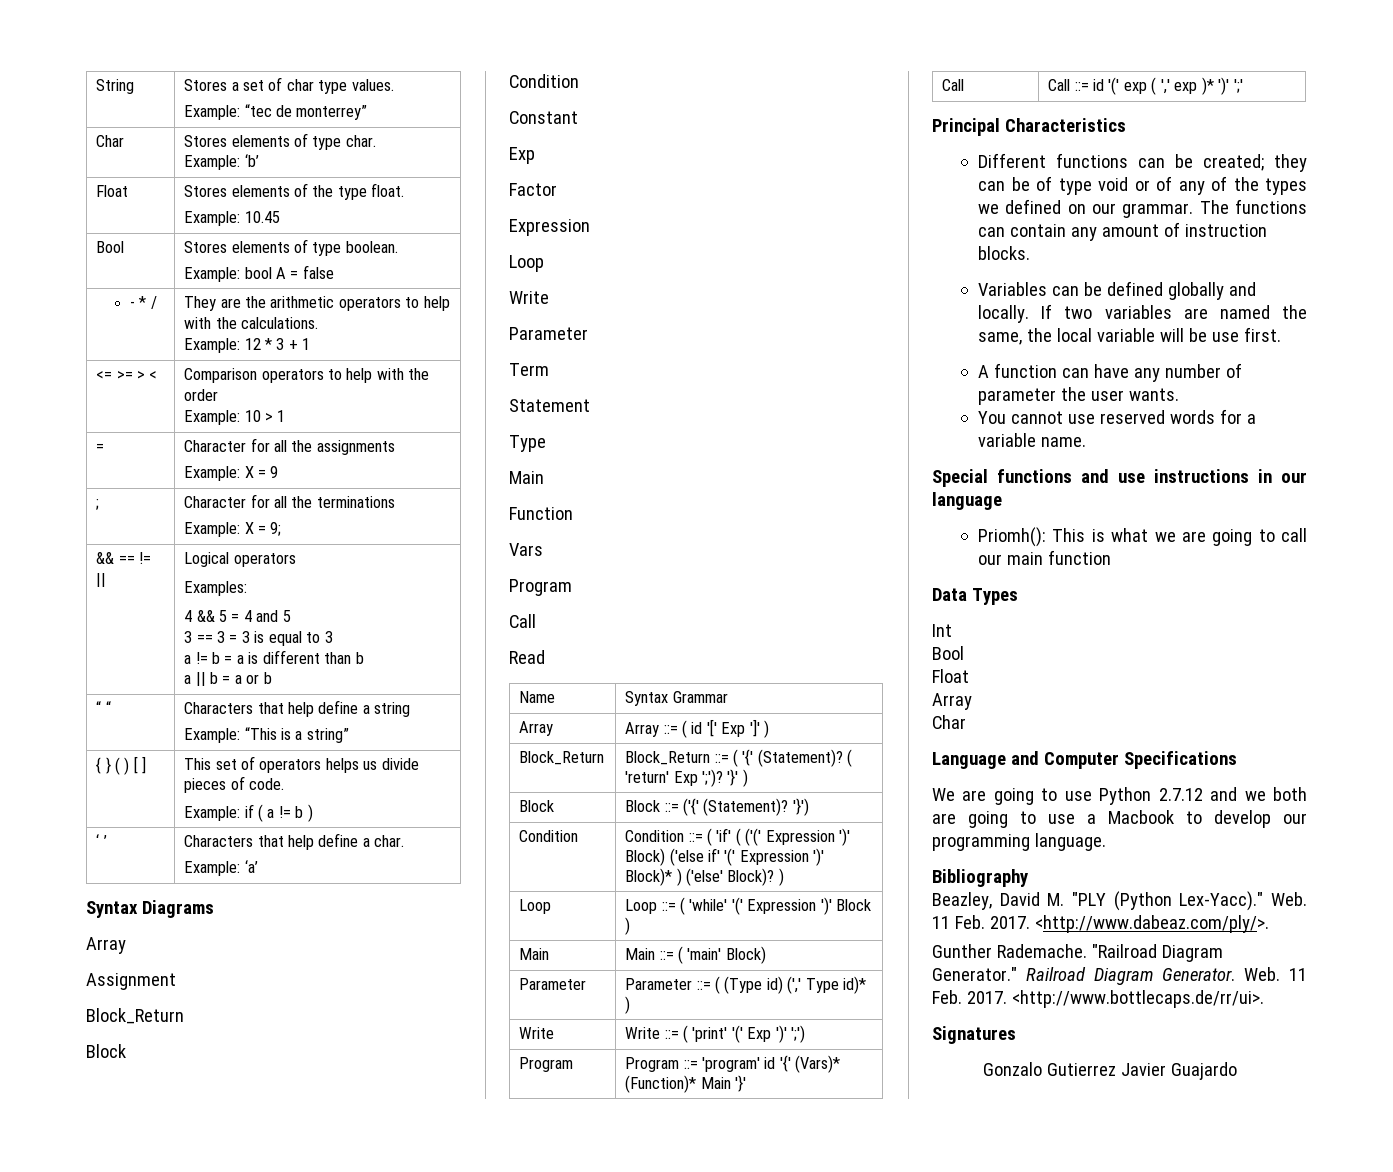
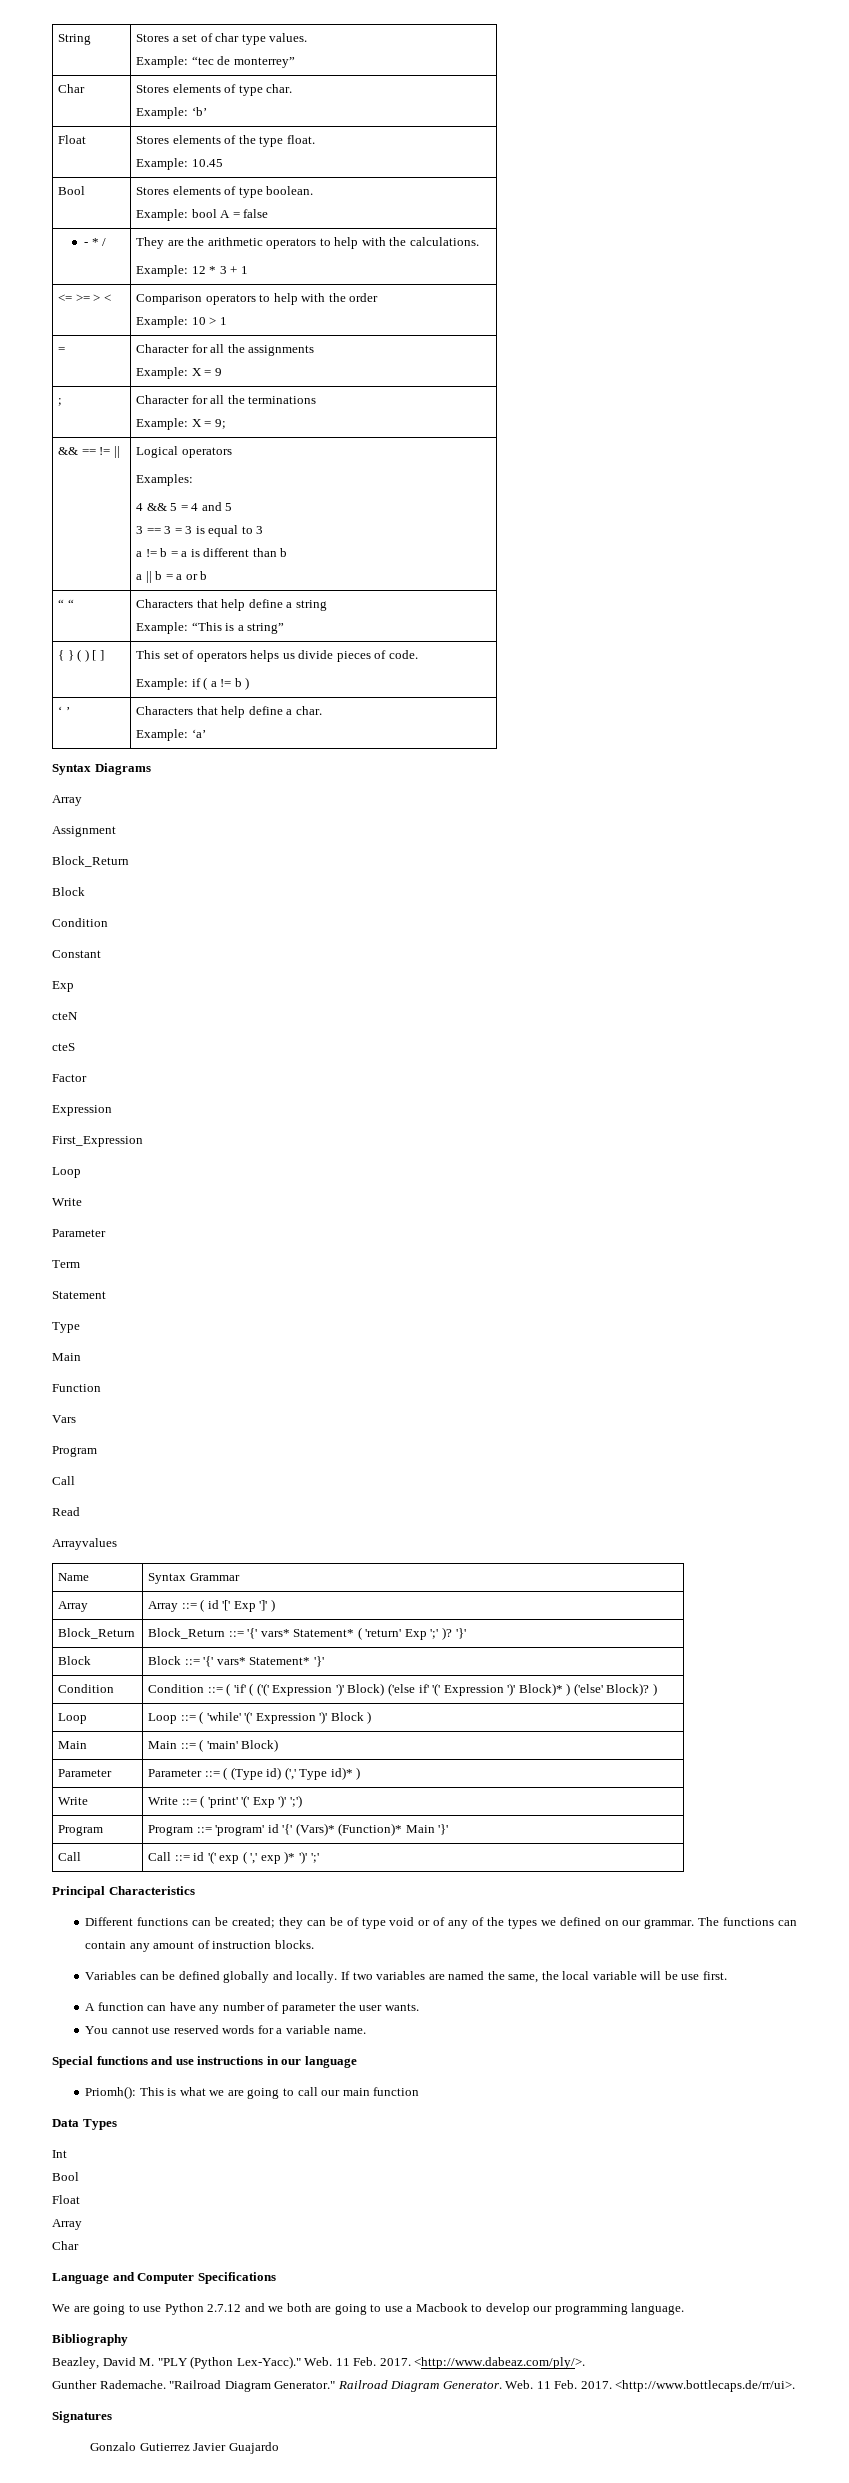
(535, 155) none -> [52,1012,78,1020] [52,1043,75,1051] // cteN // cteS
(590, 227) none -> [52,1136,143,1147] // First_Expression
(545, 657) none -> [52,1538,117,1550] // Arrayvalues
[733,749,843,767] ( '{' (Statement)? -> [247,1628,355,1639] '{' vars* Statement*
[702,769,748,787] ';')? '}' ) -> [430,1627,466,1640] ';' )? '}'
[683,798,809,816] ('{' (Statement)? '}') -> [203,1656,324,1667] '{' vars* Statement* '}'

